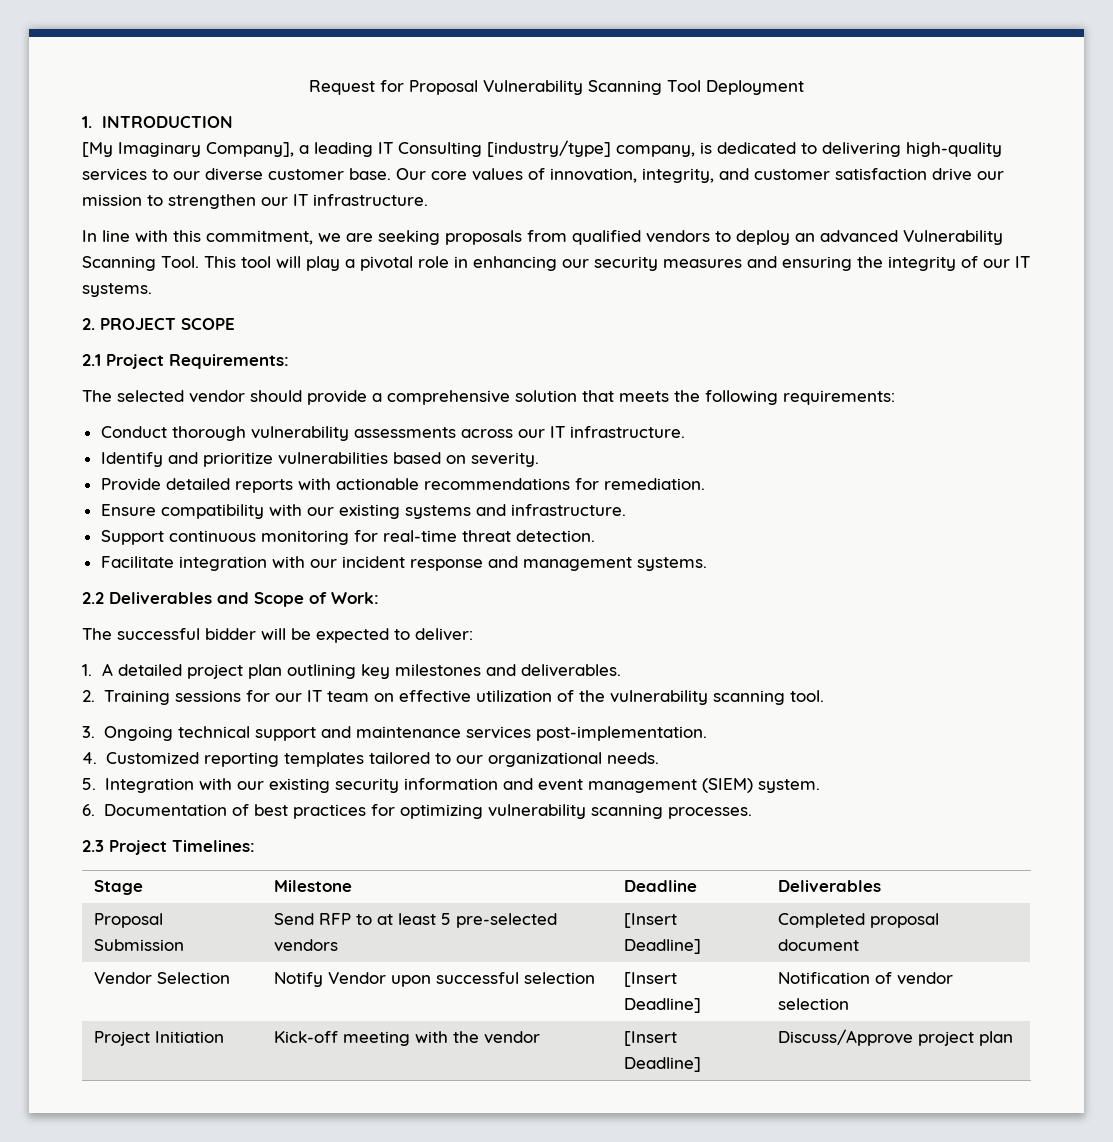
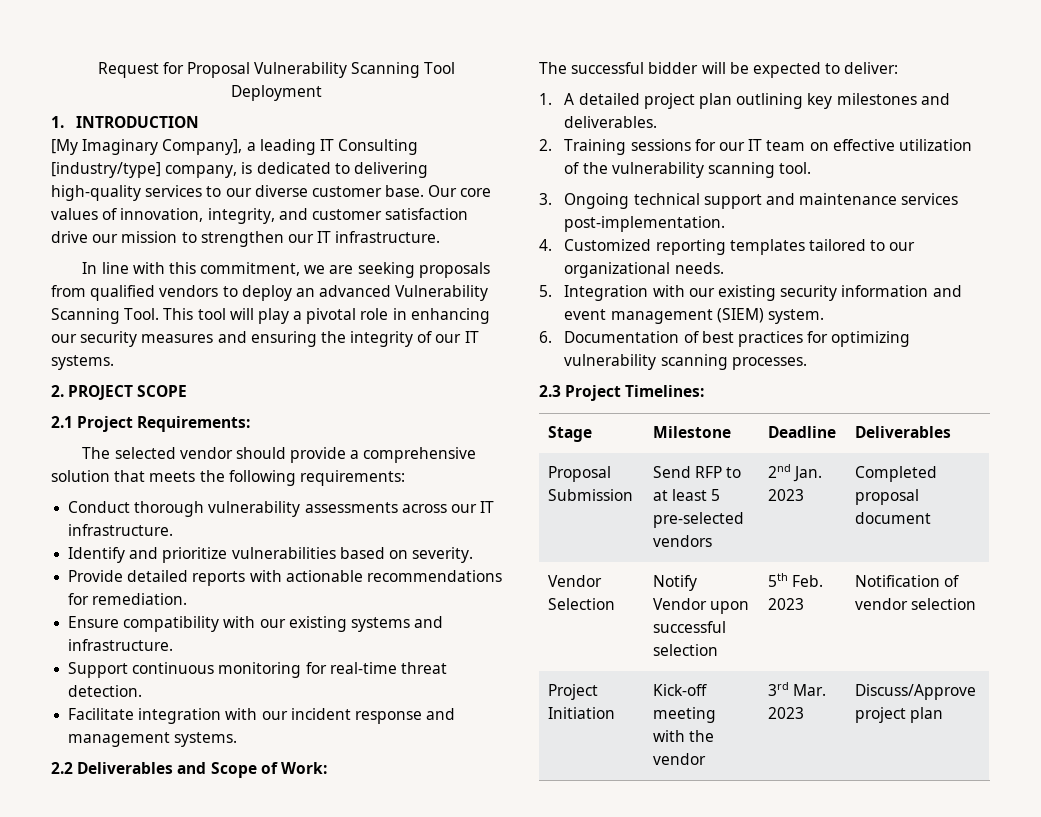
[624,913,678,928] [624,939,702,954] [Insert Deadline] -> [768,464,823,482] [768,489,805,501] 2nd Jan. 2023
[624,972,678,987] [624,998,702,1013] [Insert Deadline] -> [768,573,824,587] [768,598,805,610] 5th Feb. 2023
[624,1031,678,1046] [624,1057,702,1072] [Insert Deadline] -> [768,682,827,696] [768,707,805,719] 3rd Mar. 2023

